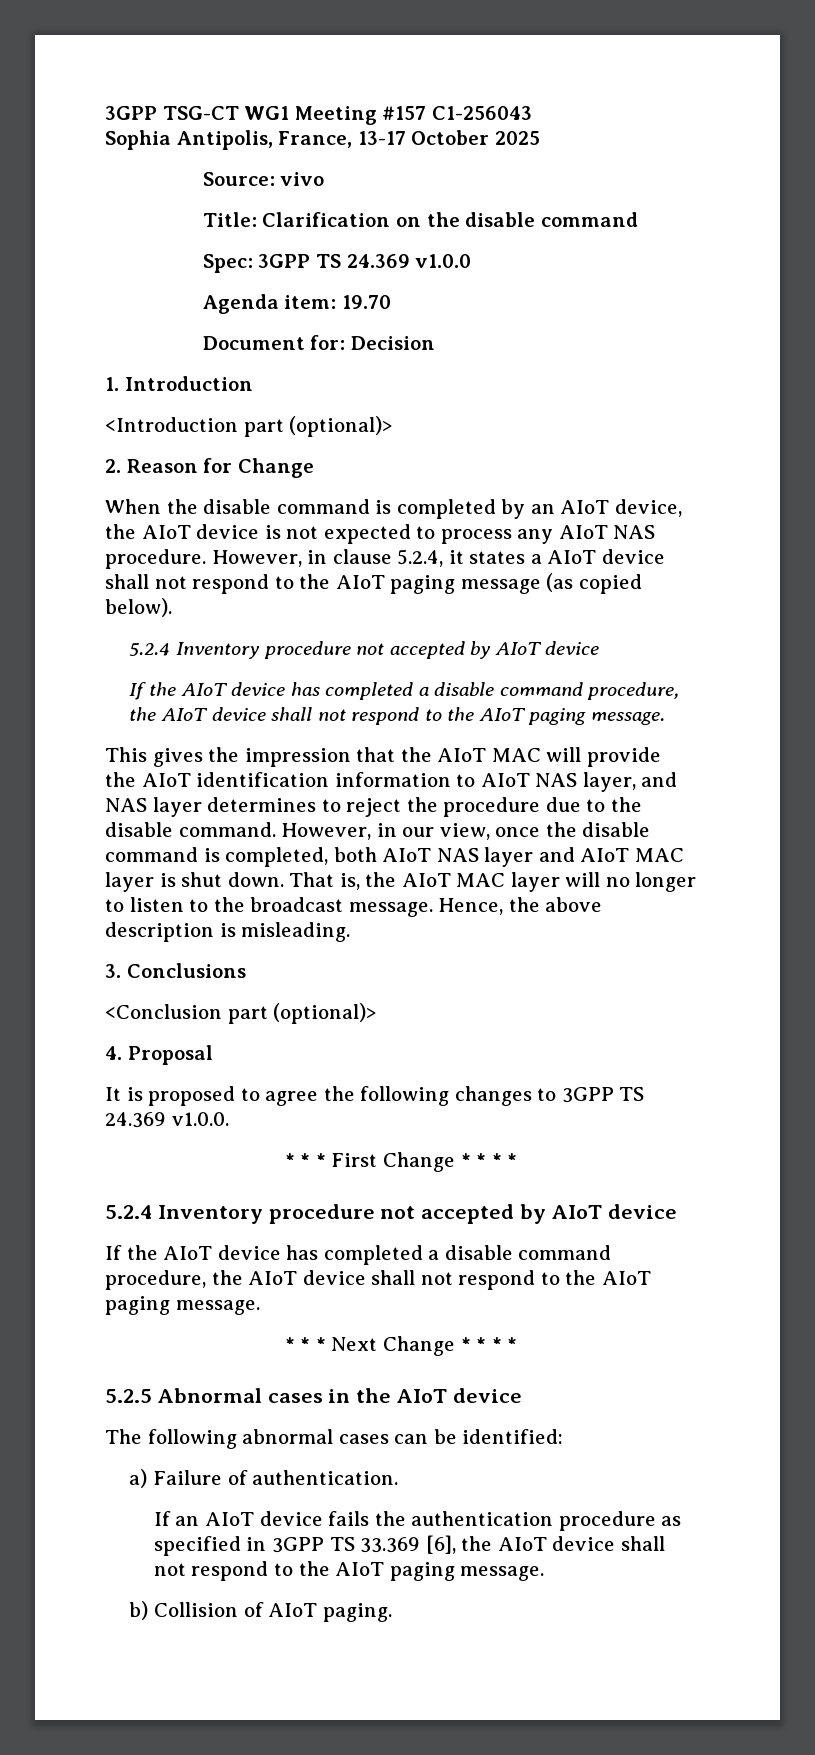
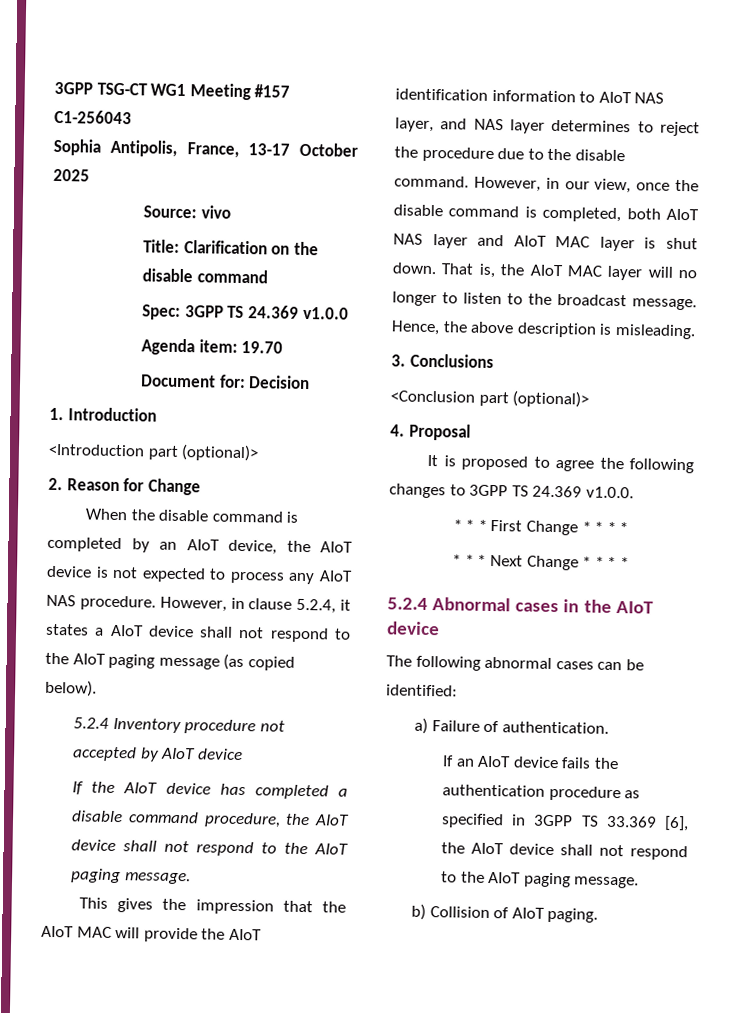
[105,1204,677,1224] [105,1245,612,1265] [105,1270,651,1290] [105,1296,260,1315] // 5.2.4 Inventory procedure not accepted by AIoT device // If the AIoT device has completed a disable command procedure, the AIoT device shall not respond to the AIoT paging message. -> (629, 528) none
[105,1389,152,1403] 5.2.5 -> [387,597,428,610] 5.2.4

